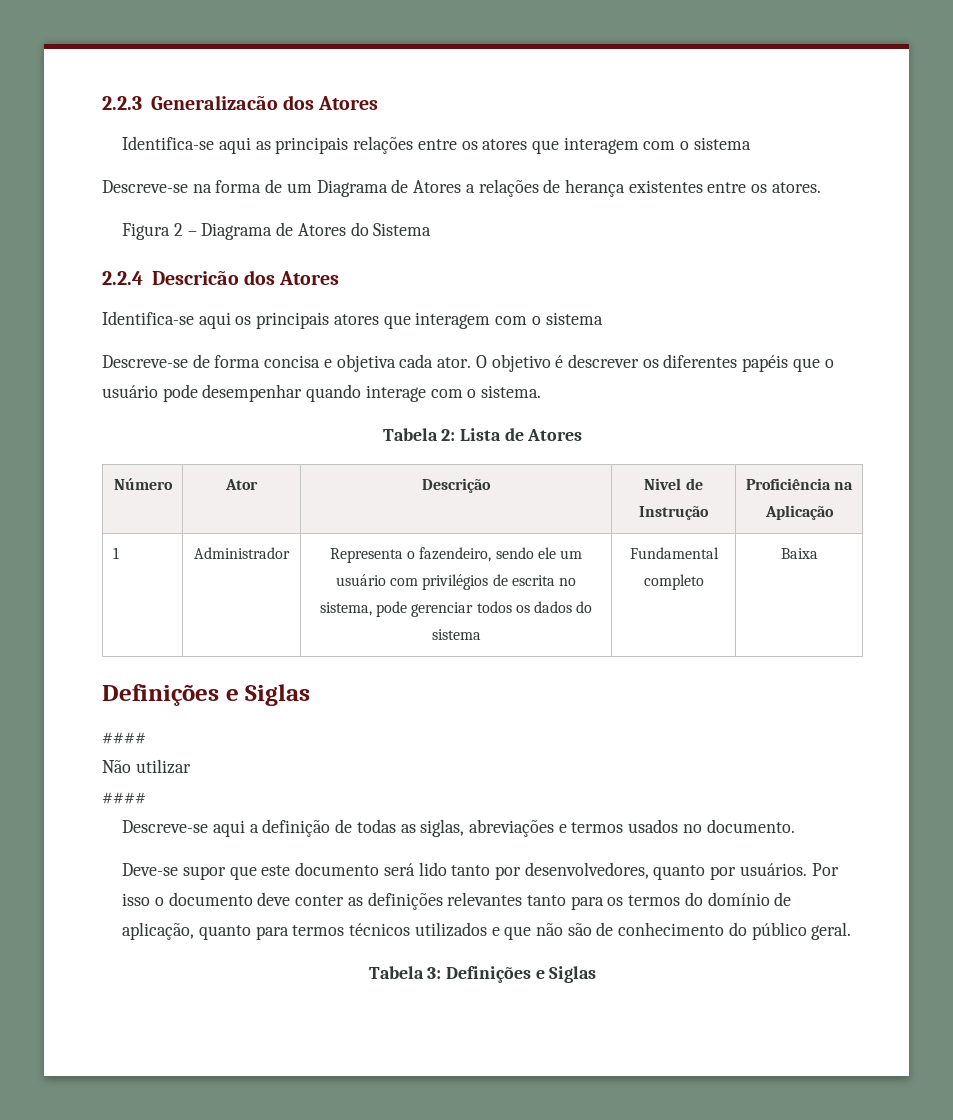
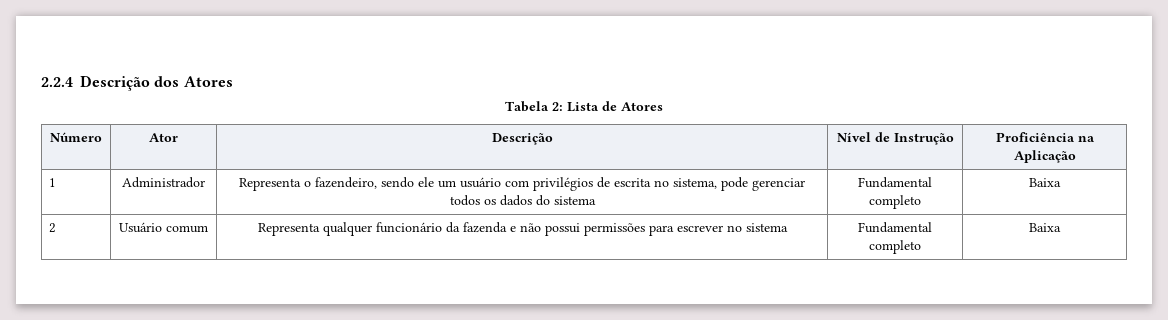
[102,95,379,110] [122,136,751,154] [102,179,821,197] [122,222,432,240] [102,270,340,285] [102,311,603,329] [102,354,834,372] [102,384,542,402] 2.2.3 Generalizacão dos Atores // Identifica-se aqui as principais relações entre os atores que interagem com o sistema // Descreve-se na forma de um Diagrama de Atores a relações de herança existentes entre os atores. // Figura 2 – Diagrama de Atores do Sistema // 2.2.4 Descricão dos Atores // Identifica-se aqui os principais atores que interagem com o sistema // Descreve-se de forma concisa e objetiva cada ator. O objetivo é descrever os diferentes papéis que o usuário pode desempenhar quando interage com o sistema. -> [41,75,233,91] 2.2.4 Descrição dos Atores
[644,478,682,490] Nivel -> [836,132,871,142] Nível
[102,684,311,706] [102,732,146,744] [102,759,191,774] [102,792,146,804] [122,819,795,837] [122,862,839,880] [122,892,792,910] [122,922,852,940] [368,966,597,983] // Definições e Siglas // #### // Não utilizar // #### // Descreve-se aqui a definição de todas as siglas, abreviações e termos usados no documento. // Deve-se supor que este documento será lido tanto por desenvolvedores, quanto por usuários. Por isso o documento deve conter as definições relevantes tanto para os termos do domínio de aplicação, quanto para termos técnicos utilizados e que não são de conhecimento do público geral. // Tabela 3: Definições e Siglas -> [49,223,57,233] [119,222,208,233] [257,222,788,236] [858,222,932,233] [869,240,921,254] [1029,223,1061,232] // 2 | Usuário comum | Representa qualquer funcionário da fazenda e não possui permissões para escrever no sistema | Fundamental completo | Baixa

